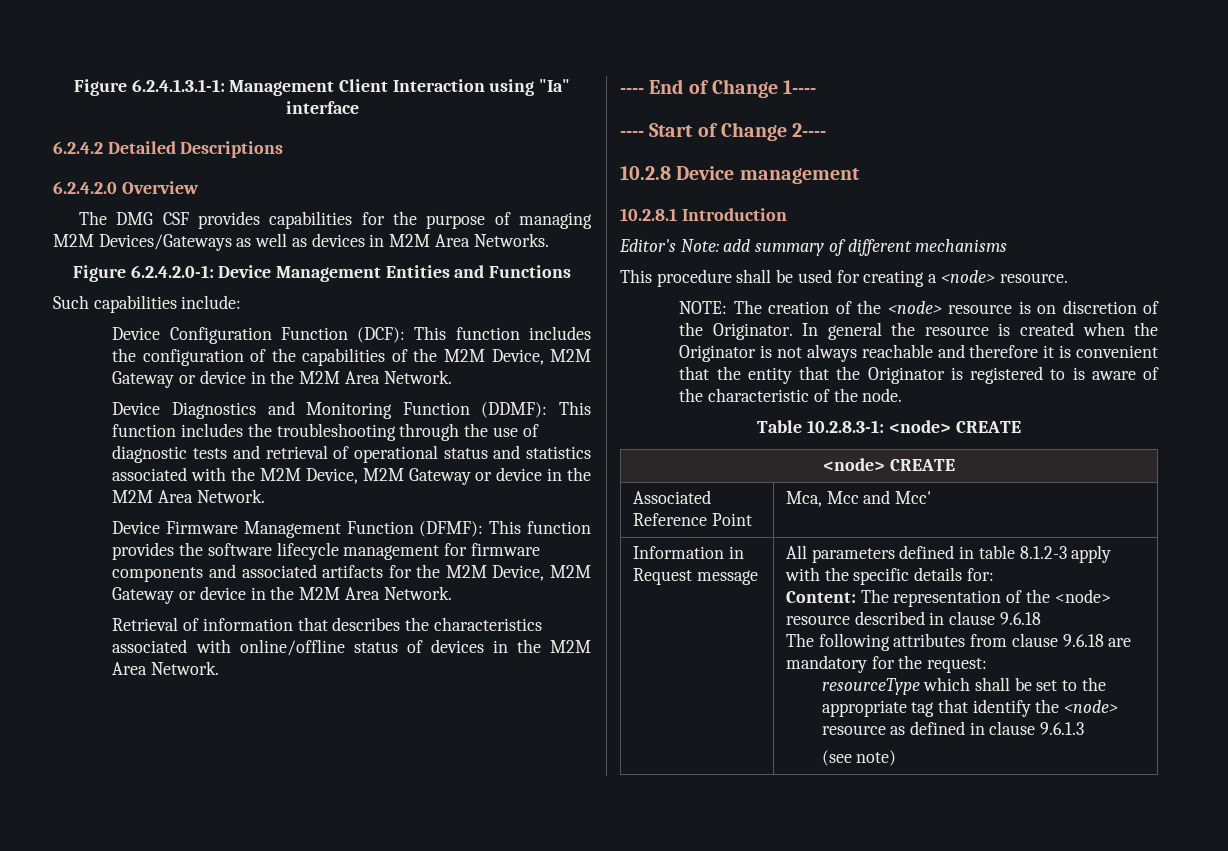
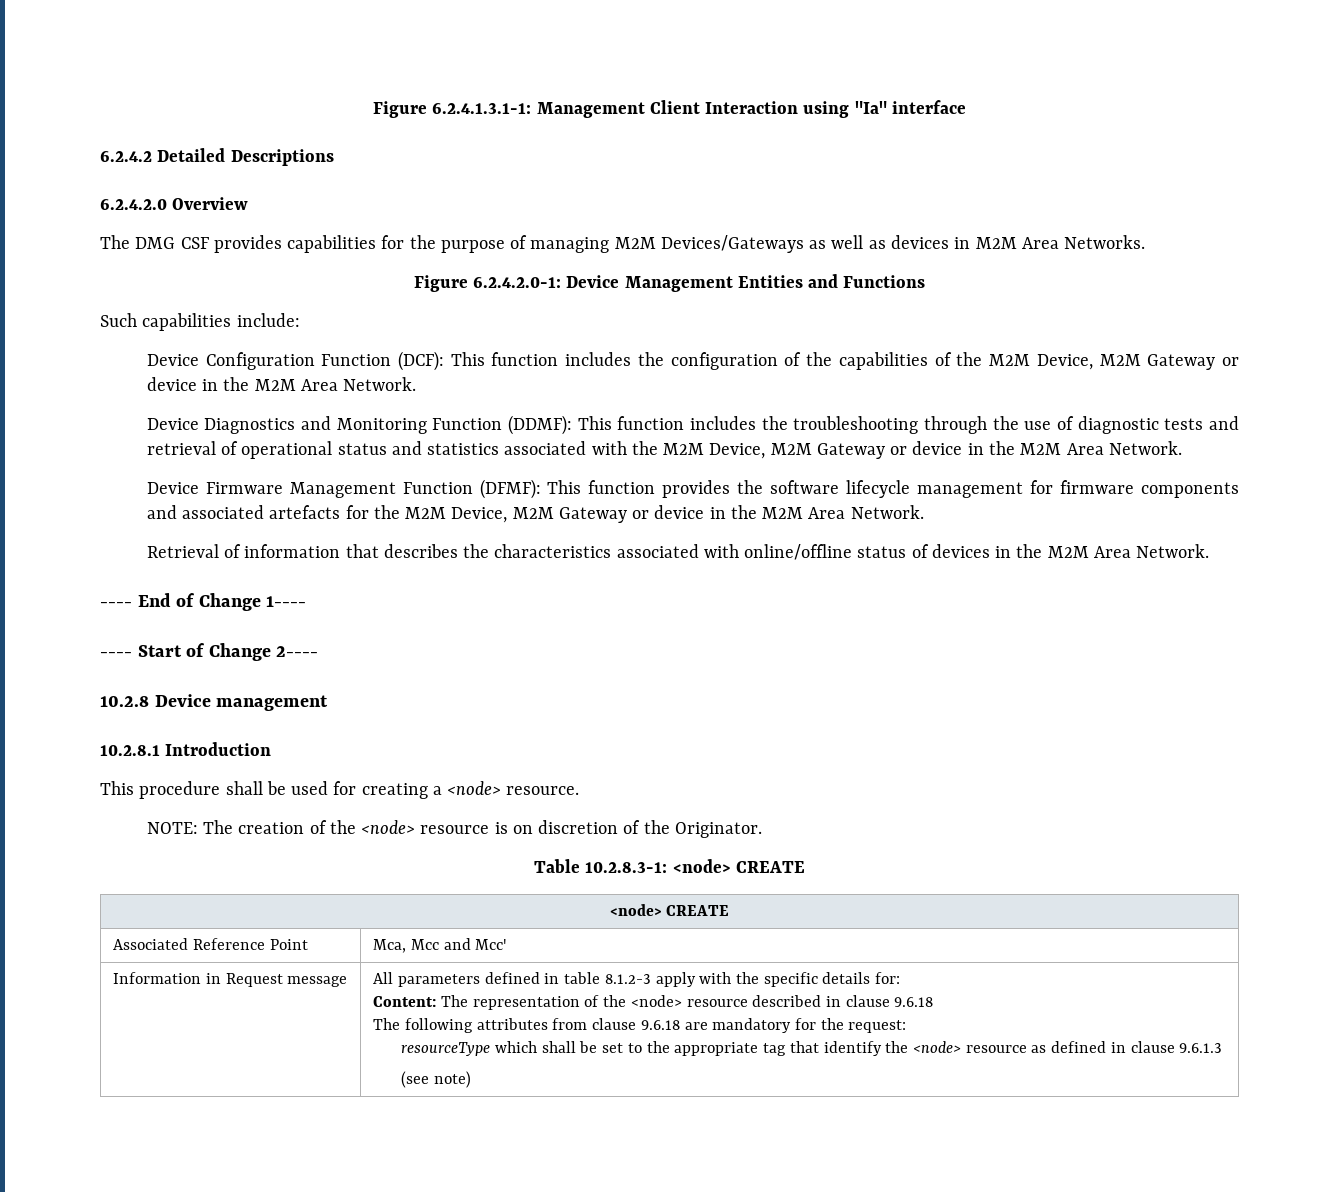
[322,565,384,578] artifacts -> [269,505,341,519] artefacts
[619,239,1008,256] // Editor's Note: add summary of different mechanisms -> (272, 749) none
[802,322,1158,340] [679,344,1158,362] [679,366,1159,384] [679,388,903,402] In general the resource is created when the Originator is not always reachable and therefore it is convenient that the entity that the Originator is registered to is aware of the characteristic of the node. -> (762, 830) none

